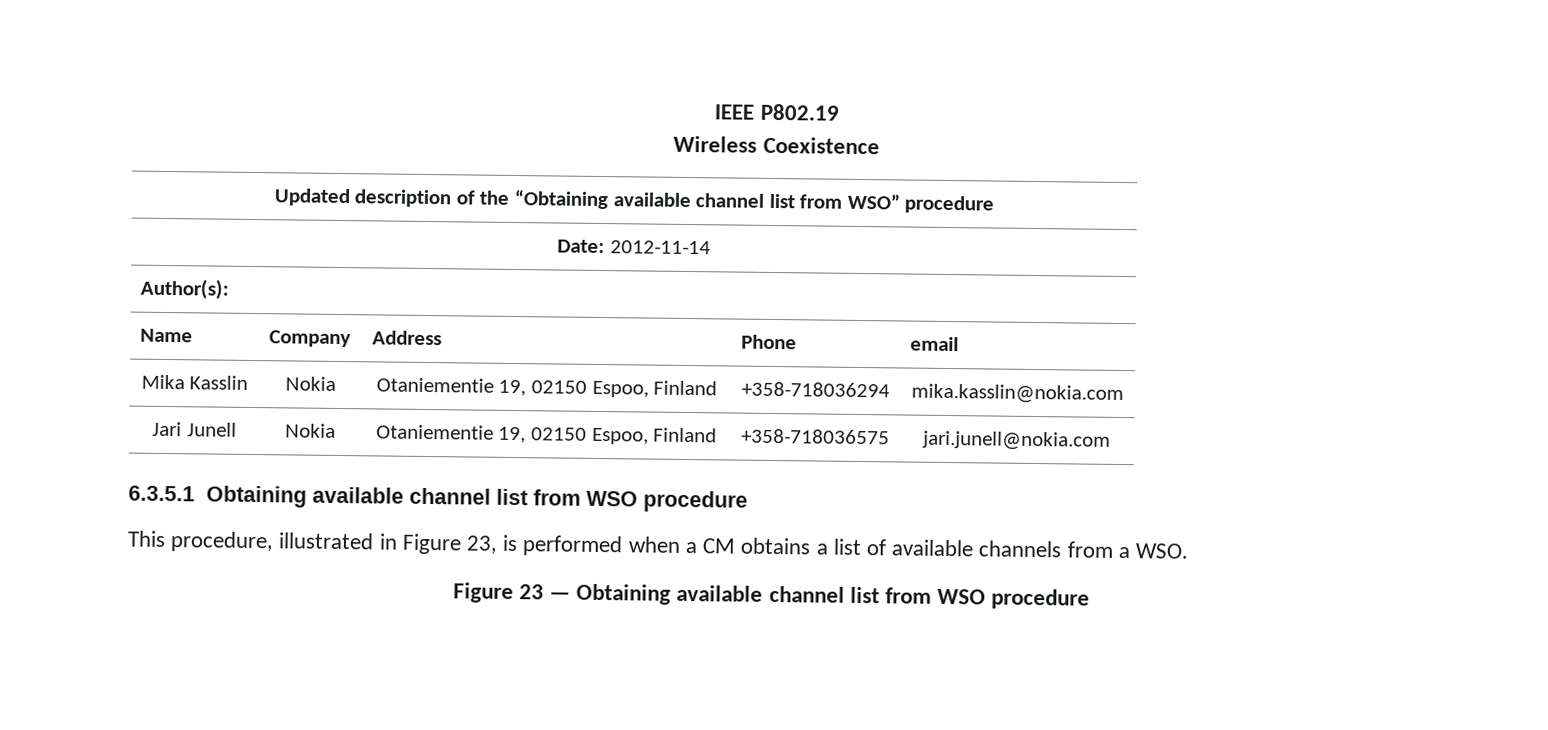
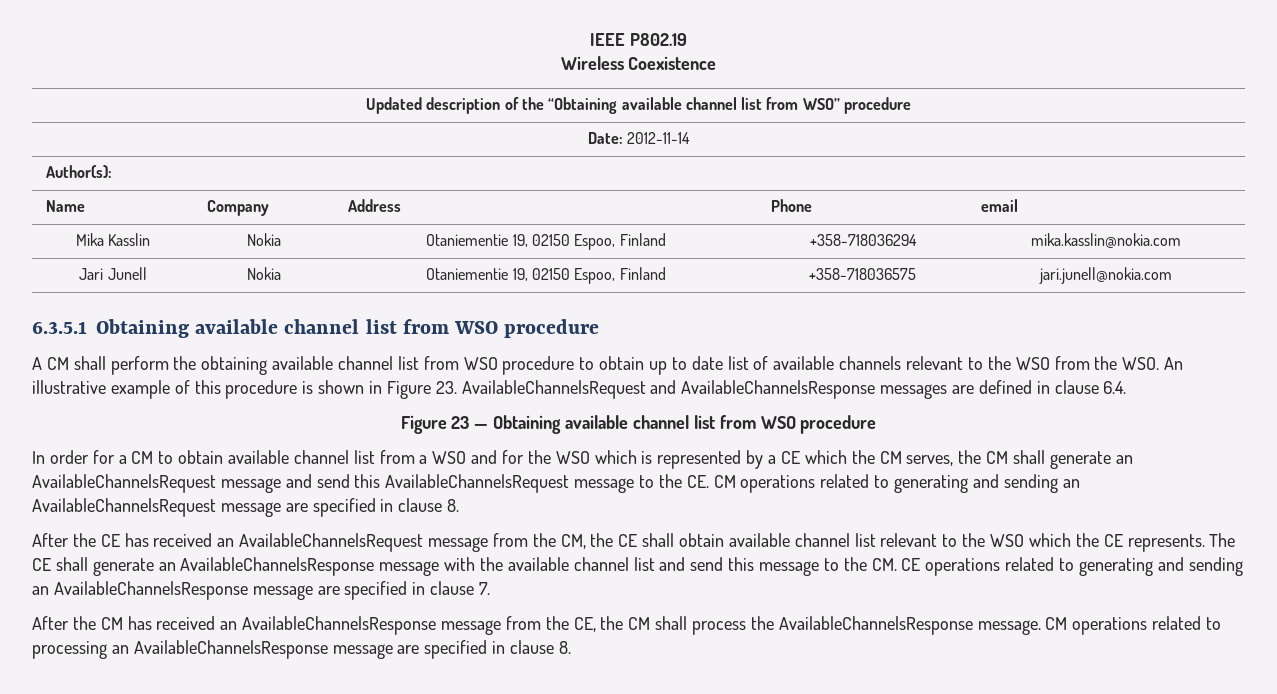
[127,530,1188,559] This procedure, illustrated in Figure 23, is performed when a CM obtains a list of available channels from a WSO. -> [32,356,1184,375] [32,380,1127,399] A CM shall perform the obtaining available channel list from WSO procedure to obtain up to date list of available channels relevant to the WSO from the WSO. An illustrative example of this procedure is shown in Figure 23. AvailableChannelsRequest and AvailableChannelsResponse messages are defined in clause 6.4.
(1091, 599) none -> [32,450,1133,469] [32,474,1080,493] [32,498,460,517] [32,533,1236,552] [32,557,1243,576] [32,581,491,600] [32,616,1222,635] [32,640,571,659] // In order for a CM to obtain available channel list from a WSO and for the WSO which is represented by a CE which the CM serves, the CM shall generate an AvailableChannelsRequest message and send this AvailableChannelsRequest message to the CE. CM operations related to generating and sending an AvailableChannelsRequest message are specified in clause 8. // After the CE has received an AvailableChannelsRequest message from the CM, the CE shall obtain available channel list relevant to the WSO which the CE represents. The CE shall generate an AvailableChannelsResponse message with the available channel list and send this message to the CM. CE operations related to generating and sending an AvailableChannelsResponse message are specified in clause 7. // After the CM has received an AvailableChannelsResponse message from the CE, the CM shall process the AvailableChannelsResponse message. CM operations related to processing an AvailableChannelsResponse message are specified in clause 8.

